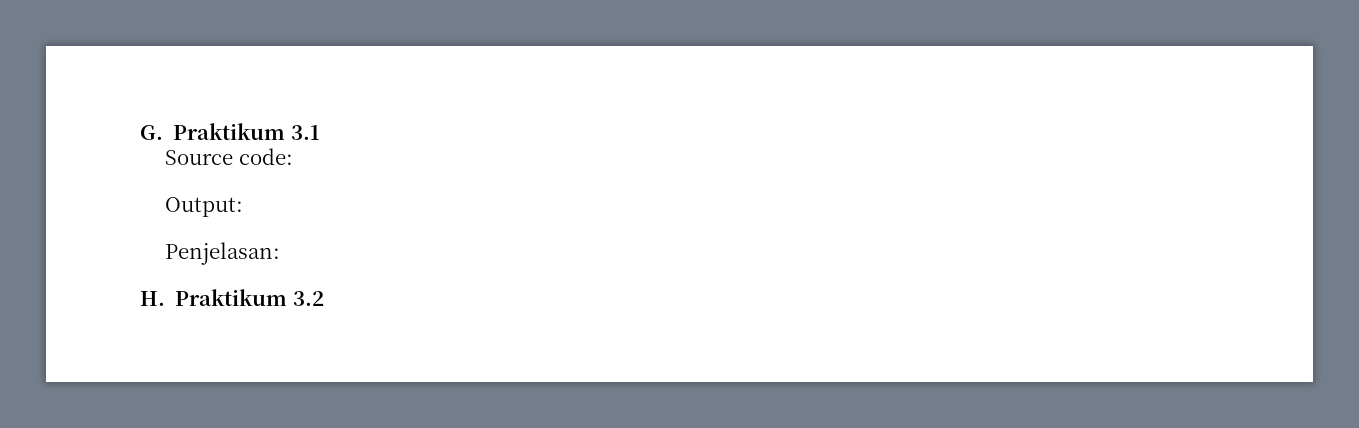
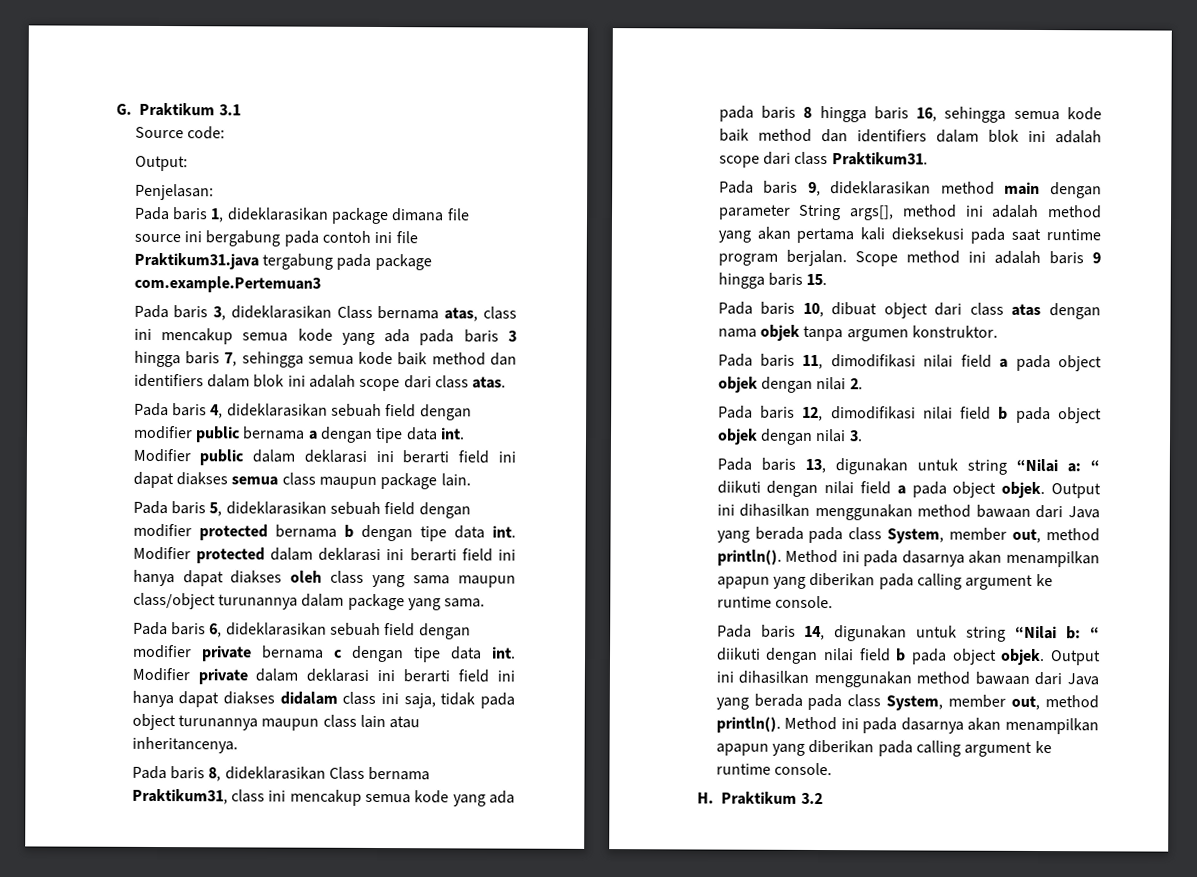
(281, 253) none -> [133,206,470,225] [133,230,418,247] [133,252,432,271] [133,275,321,293] [133,304,517,322] [133,328,518,346] [133,350,518,368] [133,373,507,392] [133,402,472,421] [132,425,465,444] [132,448,516,466] [132,471,471,490] [132,500,471,519] [132,523,516,542] [132,546,516,564] [132,569,516,588] [132,592,486,611] [132,621,471,640] [131,644,516,663] [131,667,515,685] [131,690,516,709] [131,713,421,731] [131,736,238,754] [131,765,431,782] [131,788,515,807] [718,105,1102,123] [718,128,1102,144] [718,151,928,168] [718,180,1102,199] [717,204,1102,221] [717,226,1101,244] [717,249,1101,267] [717,272,828,289] [717,301,1101,320] [717,324,998,342] [717,353,1102,372] [717,376,863,393] [717,405,1102,424] [716,428,863,445] [716,457,1100,475] [716,480,1101,499] [716,503,1100,521] [716,526,1100,544] [716,549,1100,568] [716,572,1053,590] [716,595,833,609] [716,624,1100,642] [715,647,1101,666] [715,670,1099,688] [715,693,1099,711] [715,716,1099,735] [715,739,1052,757] [715,762,832,776] // Pada baris 1, dideklarasikan package dimana file source ini bergabung pada contoh ini file Praktikum31.java tergabung pada package com.example.Pertemuan3 // Pada baris 3, dideklarasikan Class bernama atas, class ini mencakup semua kode yang ada pada baris 3 hingga baris 7, sehingga semua kode baik method dan identifiers dalam blok ini adalah scope dari class atas. // Pada baris 4, dideklarasikan sebuah field dengan modifier public bernama a dengan tipe data int. Modifier public dalam deklarasi ini berarti field ini dapat diakses semua class maupun package lain. // Pada baris 5, dideklarasikan sebuah field dengan modifier protected bernama b dengan tipe data int. Modifier protected dalam deklarasi ini berarti field ini hanya dapat diakses oleh class yang sama maupun class/object turunannya dalam package yang sama. // Pada baris 6, dideklarasikan sebuah field dengan modifier private bernama c dengan tipe data int. Modifier private dalam deklarasi ini berarti field ini hanya dapat diakses didalam class ini saja, tidak pada object turunannya maupun class lain atau inheritancenya. // Pada baris 8, dideklarasikan Class bernama Praktikum31, class ini mencakup semua kode yang ada pada baris 8 hingga baris 16, sehingga semua kode baik method dan identifiers dalam blok ini adalah scope dari class Praktikum31. // Pada baris 9, dideklarasikan method main dengan parameter String args[], method ini adalah method yang akan pertama kali dieksekusi pada saat runtime program berjalan. Scope method ini adalah baris 9 hingga baris 15. // Pada baris 10, dibuat object dari class atas dengan nama objek tanpa argumen konstruktor. // Pada baris 11, dimodifikasi nilai field a pada object objek dengan nilai 2. // Pada baris 12, dimodifikasi nilai field b pada object objek dengan nilai 3. // Pada baris 13, digunakan untuk string “Nilai a: “ diikuti dengan nilai field a pada object objek. Output ini dihasilkan menggunakan method bawaan dari Java yang berada pada class System, member out, method println(). Method ini pada dasarnya akan menampilkan apapun yang diberikan pada calling argument ke runtime console. // Pada baris 14, digunakan untuk string “Nilai b: “ diikuti dengan nilai field b pada object objek. Output ini dihasilkan menggunakan method bawaan dari Java yang berada pada class System, member out, method println(). Method ini pada dasarnya akan menampilkan apapun yang diberikan pada calling argument ke runtime console.

